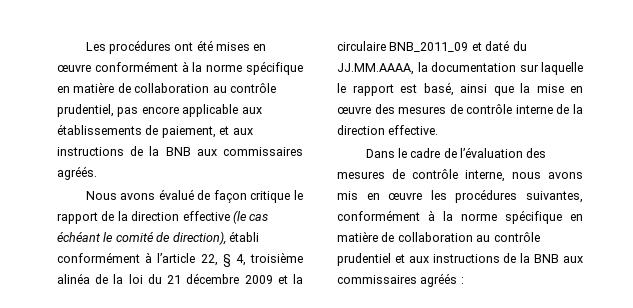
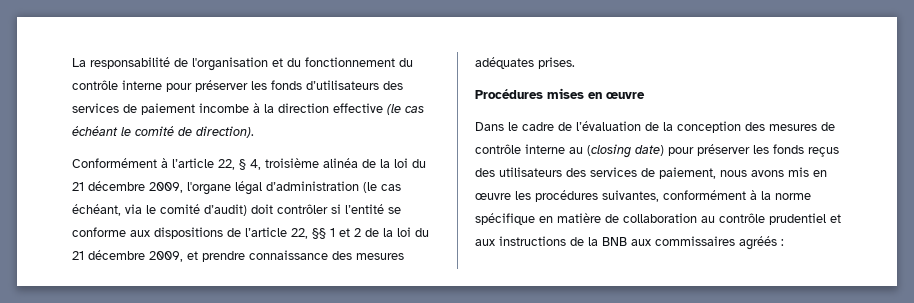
[85,40,267,54] [57,61,303,75] [57,82,276,93] [57,104,262,117] [57,124,253,138] [57,146,303,156] [57,166,97,180] [85,189,303,203] [57,211,115,224] Les procédures ont été mises en œuvre conformément à la norme spécifique en matière de collaboration au contrôle prudentiel, pas encore applicable aux établissements de paiement, et aux instructions de la BNB aux commissaires agréés. // Nous avons évalué de façon critique le rapport de -> [72,57,413,71] [72,80,403,92] [72,103,260,115] La responsabilité de l'organisation et du fonctionnement du contrôle interne pour préserver les fonds d’utilisateurs des services de paiement incombe à
[172,231,259,245] [57,252,140,263] direction), établi conformément -> [196,126,254,138] [72,158,157,168] direction). // Conformément
[244,274,303,284] [337,40,527,52] [337,62,583,75] [337,82,583,96] [337,104,583,114] [337,125,439,135] 2009 et la circulaire BNB_2011_09 et daté du JJ.MM.AAAA, la documentation sur laquelle le rapport est basé, ainsi que la mise en œuvre des mesures de contrôle interne de la direction effective. -> [149,181,401,195] [72,204,401,216] [72,227,429,239] [72,250,404,262] [475,57,575,69] [475,88,645,99] 2009, l'organe légal d’administration (le cas échéant, via le comité d’audit) doit contrôler si l’entité se conforme aux dispositions de l’article 22, §§ 1 et 2 de la loi du 21 décembre 2009, et prendre connaissance des mesures adéquates prises. // Procédures mises en œuvre
[526,148,547,158] [337,169,505,182] des mesures de contrôle interne, -> [645,121,835,133] [475,144,839,158] [475,167,716,179] de la conception des mesures de contrôle interne au (closing date) pour préserver les fonds reçus des utilisateurs des services de paiement,

